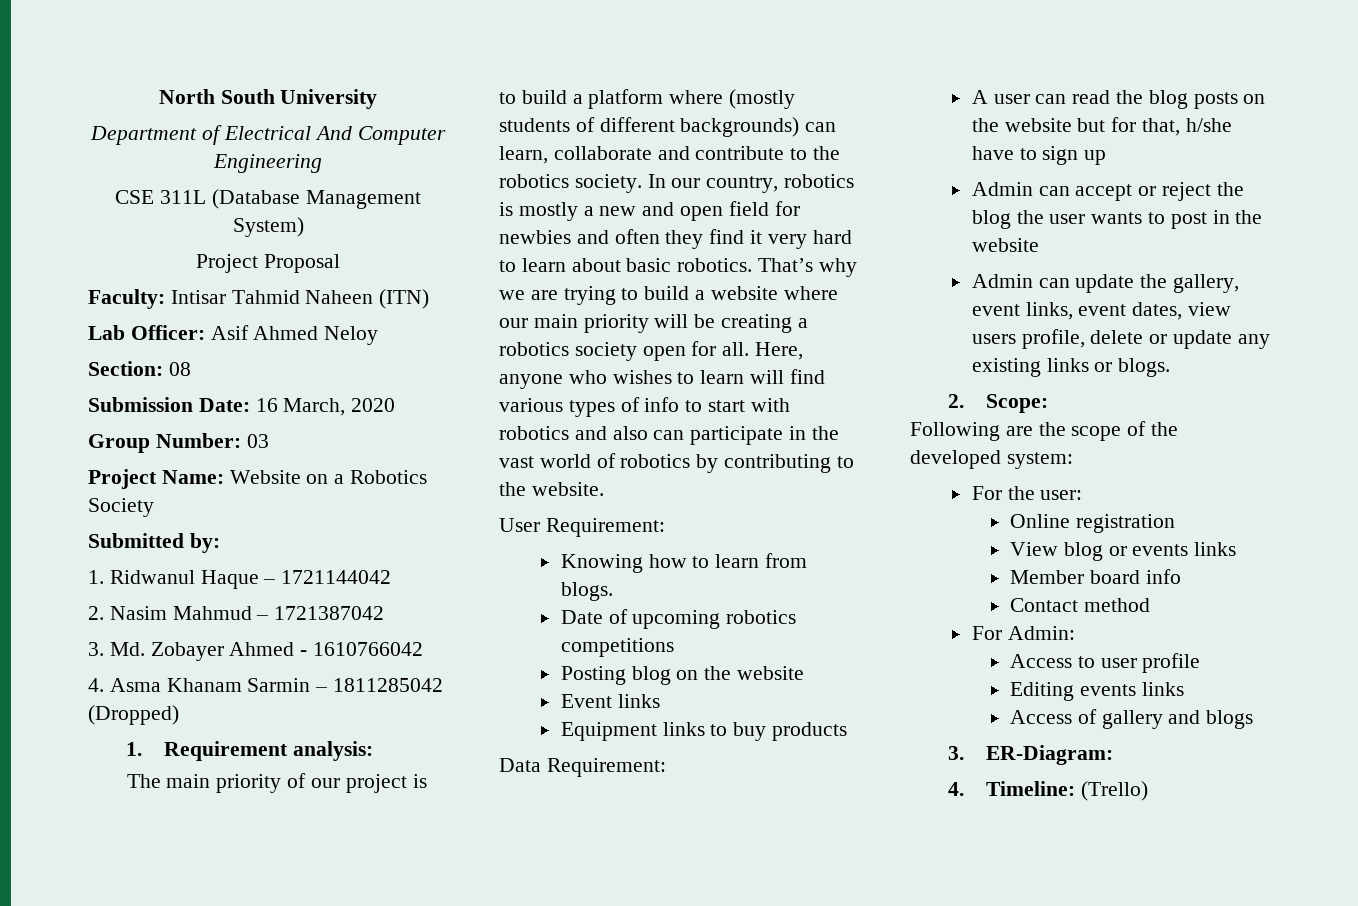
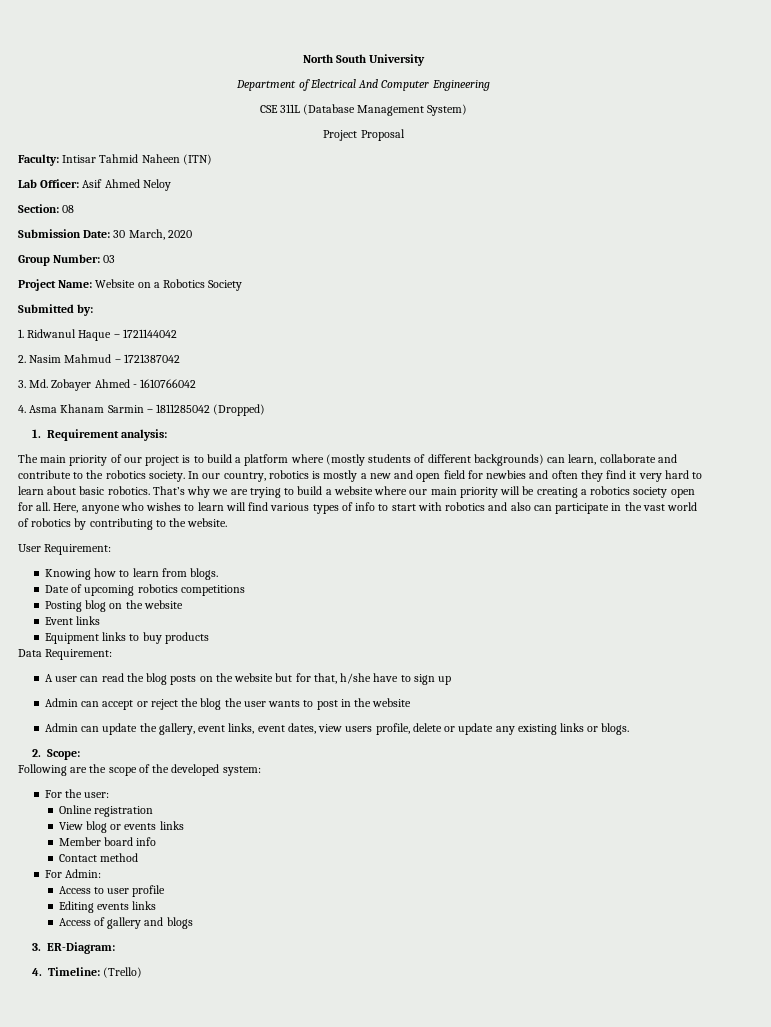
[255,398,278,412] 16 -> [113,230,126,238] 30

